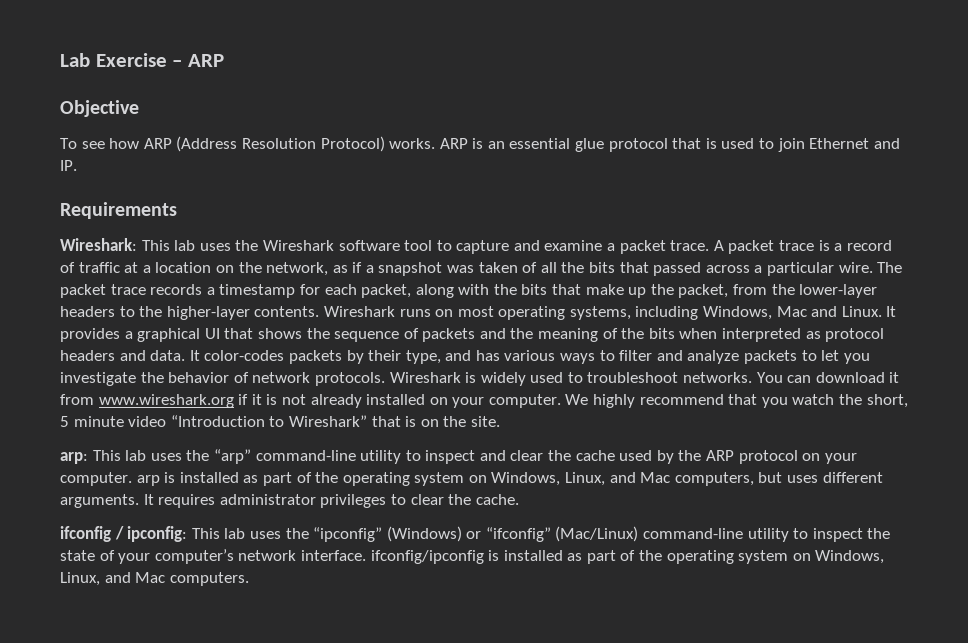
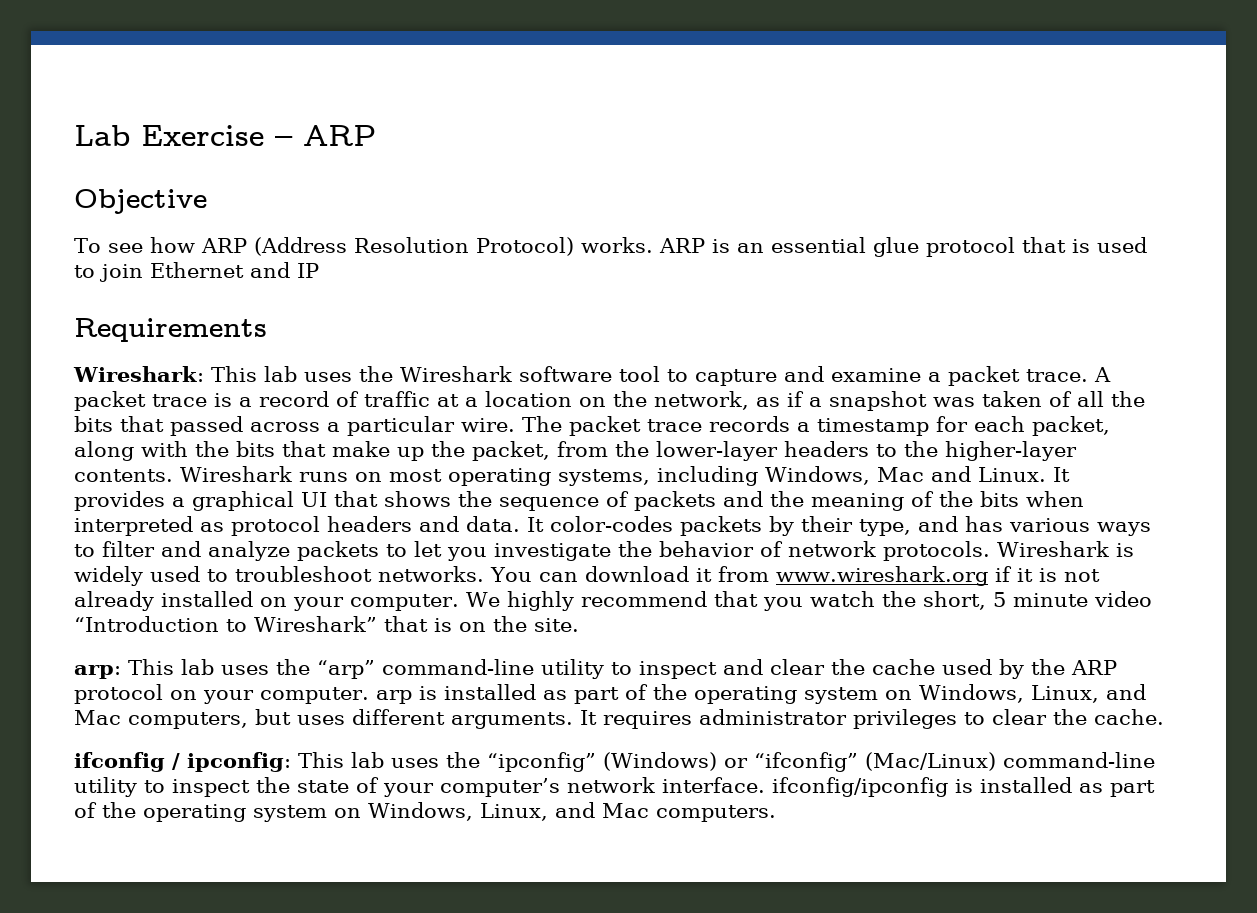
[60,160,77,171] IP. -> [297,263,319,278] IP

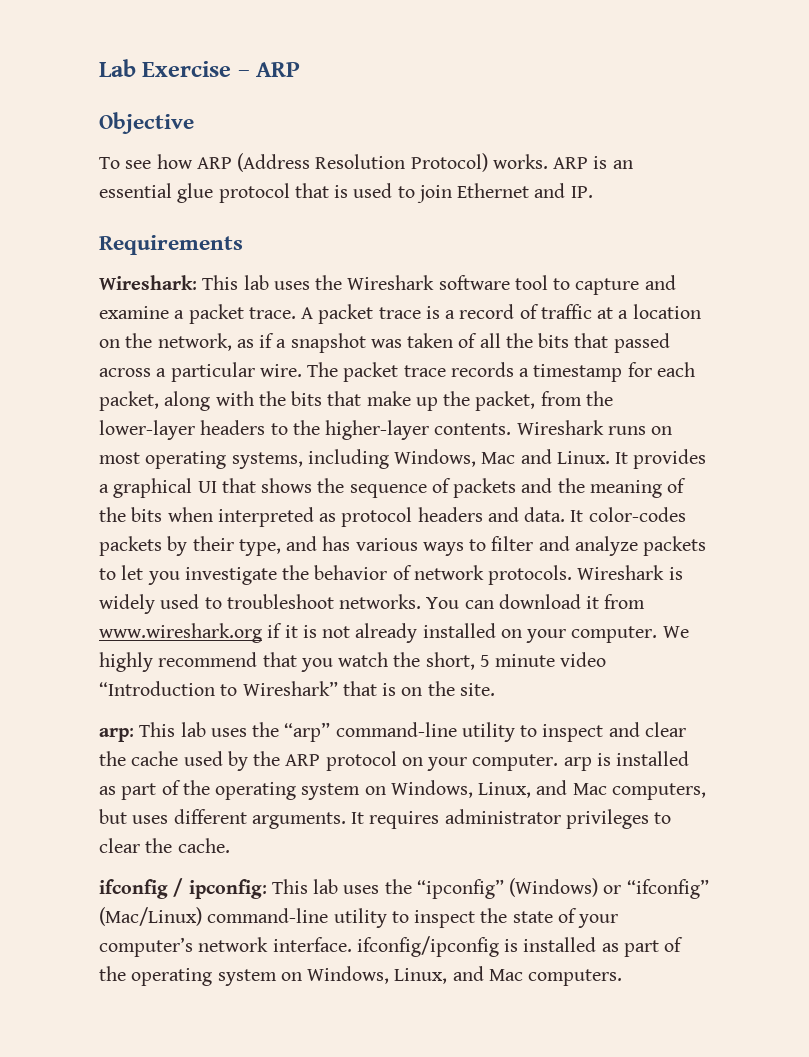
[297,263,319,278] IP -> [570,186,593,198] IP.

